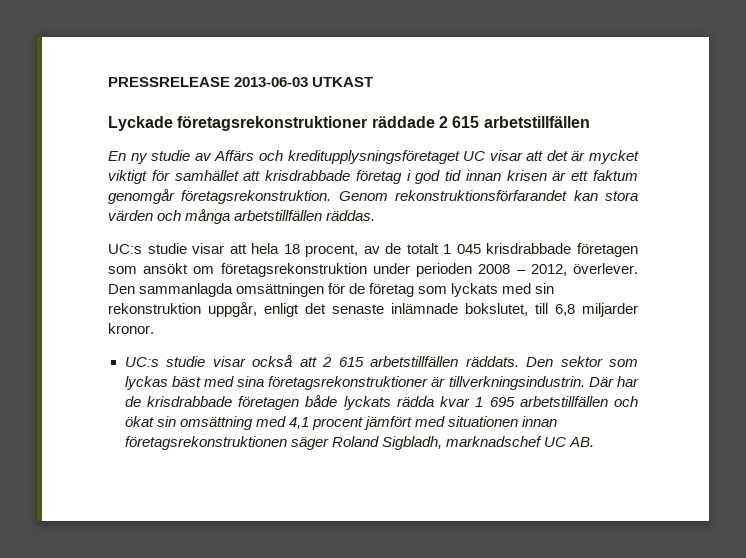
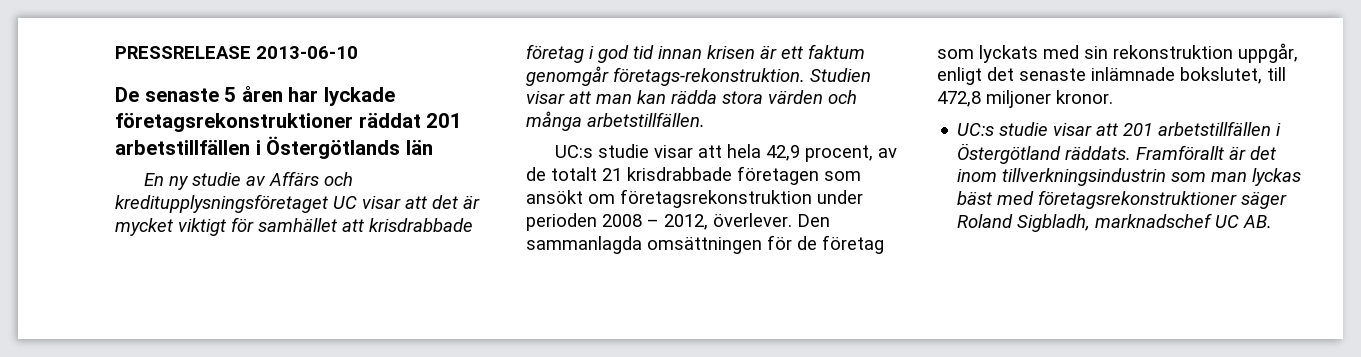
[234,77,374,87] [108,116,590,131] 2013-06-03 UTKAST // Lyckade företagsrekonstruktioner räddade 2 615 arbetstillfällen -> [256,46,358,59] [115,86,395,106] [115,113,463,132] [115,136,433,159] 2013-06-10 // De senaste 5 åren har lyckade företagsrekonstruktioner räddat 201 arbetstillfällen i Östergötlands län
[181,190,598,204] företagsrekonstruktion. Genom rekonstruktionsförfarandet kan -> [613,67,871,86] [526,90,717,104] företags-rekonstruktion. Studien visar att man kan rädda
[234,210,376,221] arbetstillfällen räddas. -> [587,112,705,127] arbetstillfällen.
[283,244,300,254] 18 -> [766,145,801,161] 42,9
[443,244,481,254] 1 045 -> [602,168,622,181] 21
[555,303,638,317] 6,8 miljarder -> [937,90,1051,108] 472,8 miljoner
[252,355,638,367] [124,376,639,390] [124,395,638,410] [124,416,557,430] [124,436,287,450] också att 2 615 arbetstillfällen räddats. Den sektor som lyckas bäst med sina företagsrekonstruktioner är tillverkningsindustrin. Där har de krisdrabbade företagen både lyckats rädda kvar 1 695 arbetstillfällen och ökat sin omsättning med 4,1 procent jämfört med situationen innan företagsrekonstruktionen -> [1096,121,1282,136] [957,143,1277,164] [957,168,1302,186] [957,190,1238,209] att 201 arbetstillfällen i Östergötland räddats. Framförallt är det inom tillverkningsindustrin som man lyckas bäst med företagsrekonstruktioner

